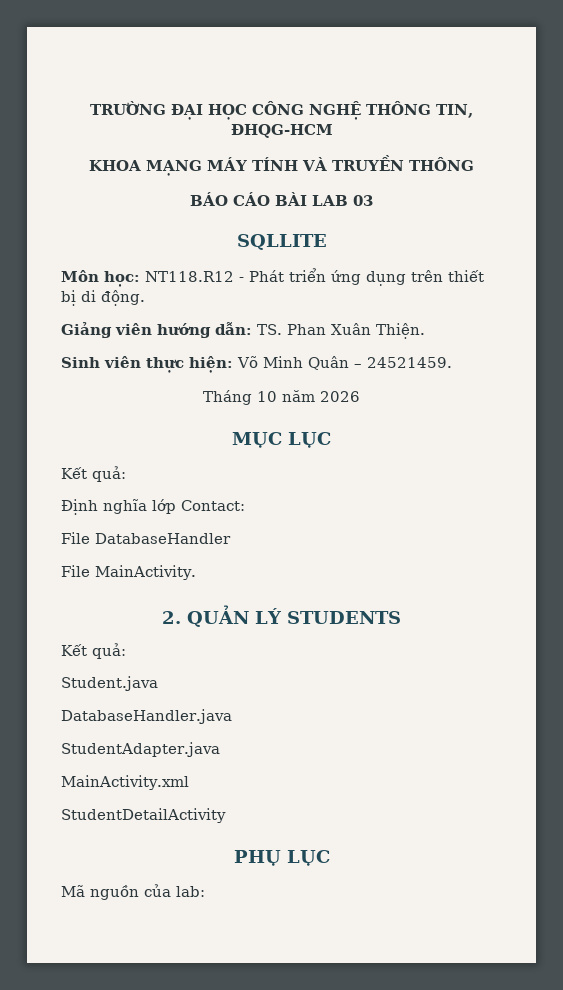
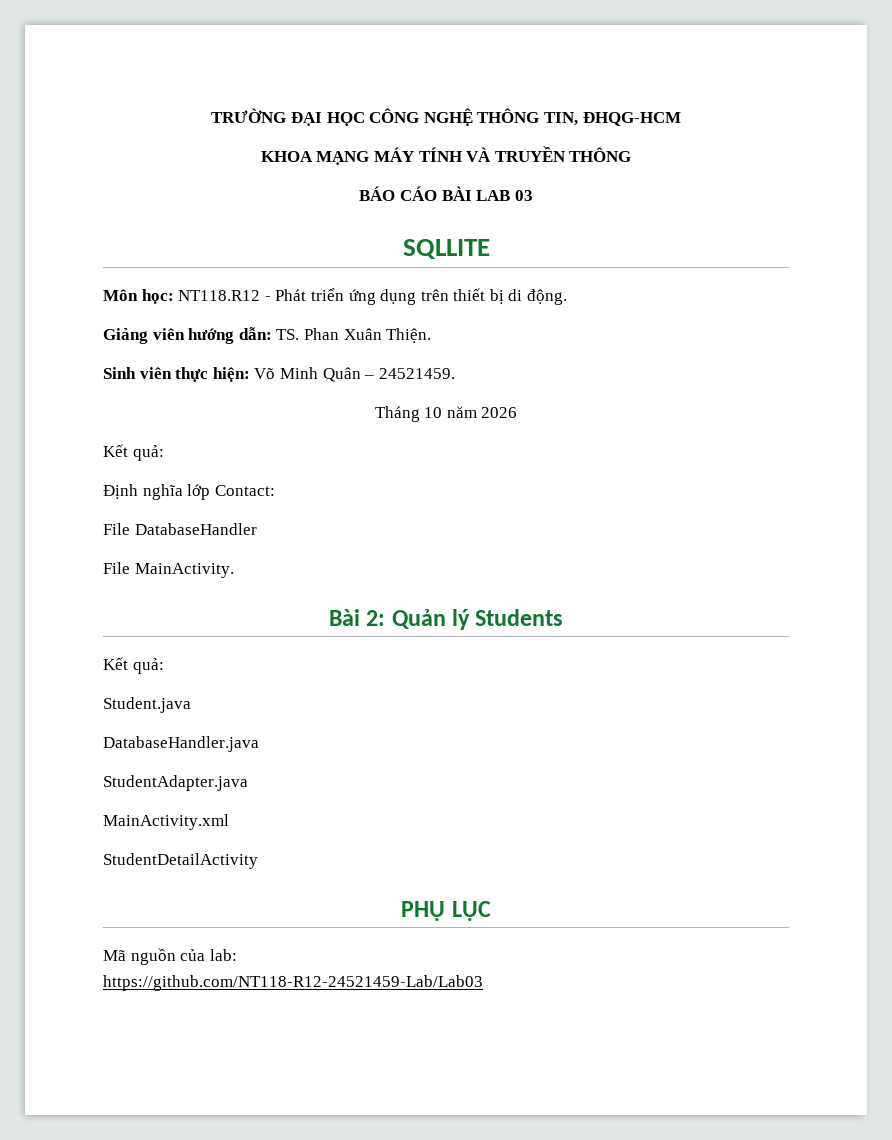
[232,432,331,448] // MỤC LỤC -> (518, 412) none
[162,605,401,627] 2. QUẢN LÝ STUDENTS -> [328,609,564,630] Bài 2: Quản lý Students
(205, 891) none -> [103,975,483,991] // https://github.com/NT118-R12-24521459-Lab/Lab03

